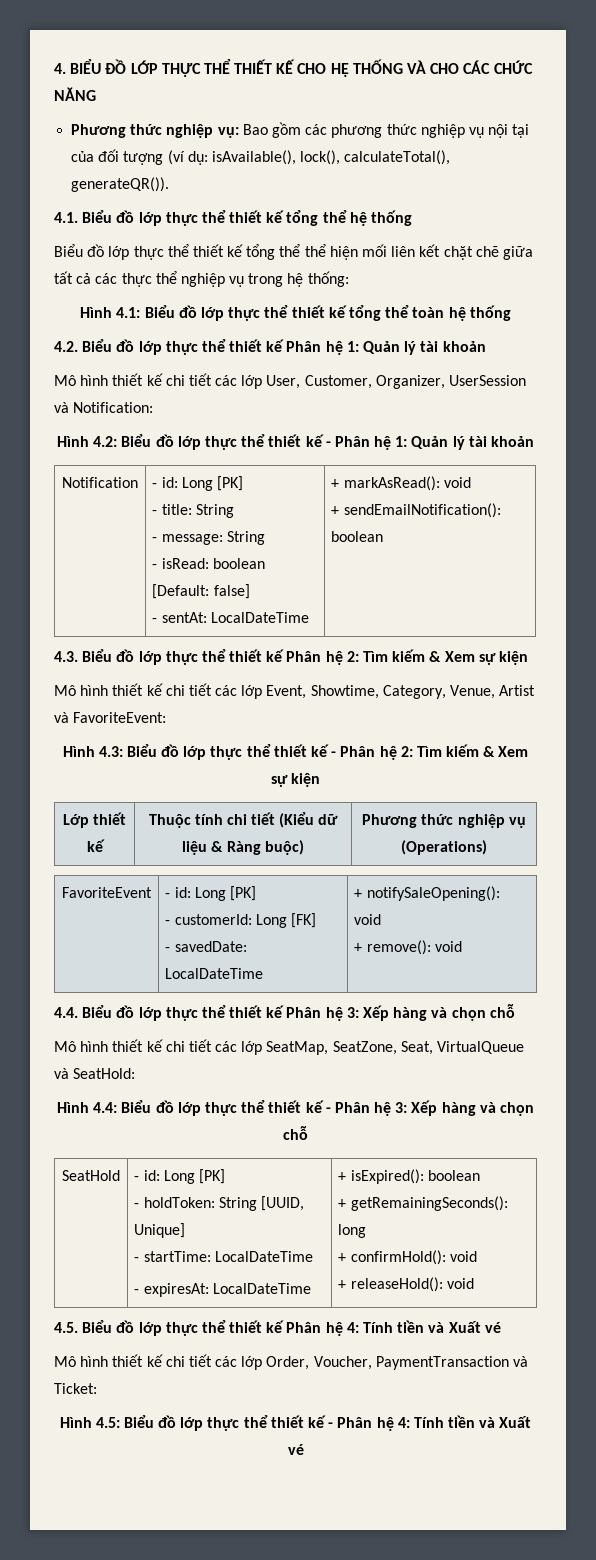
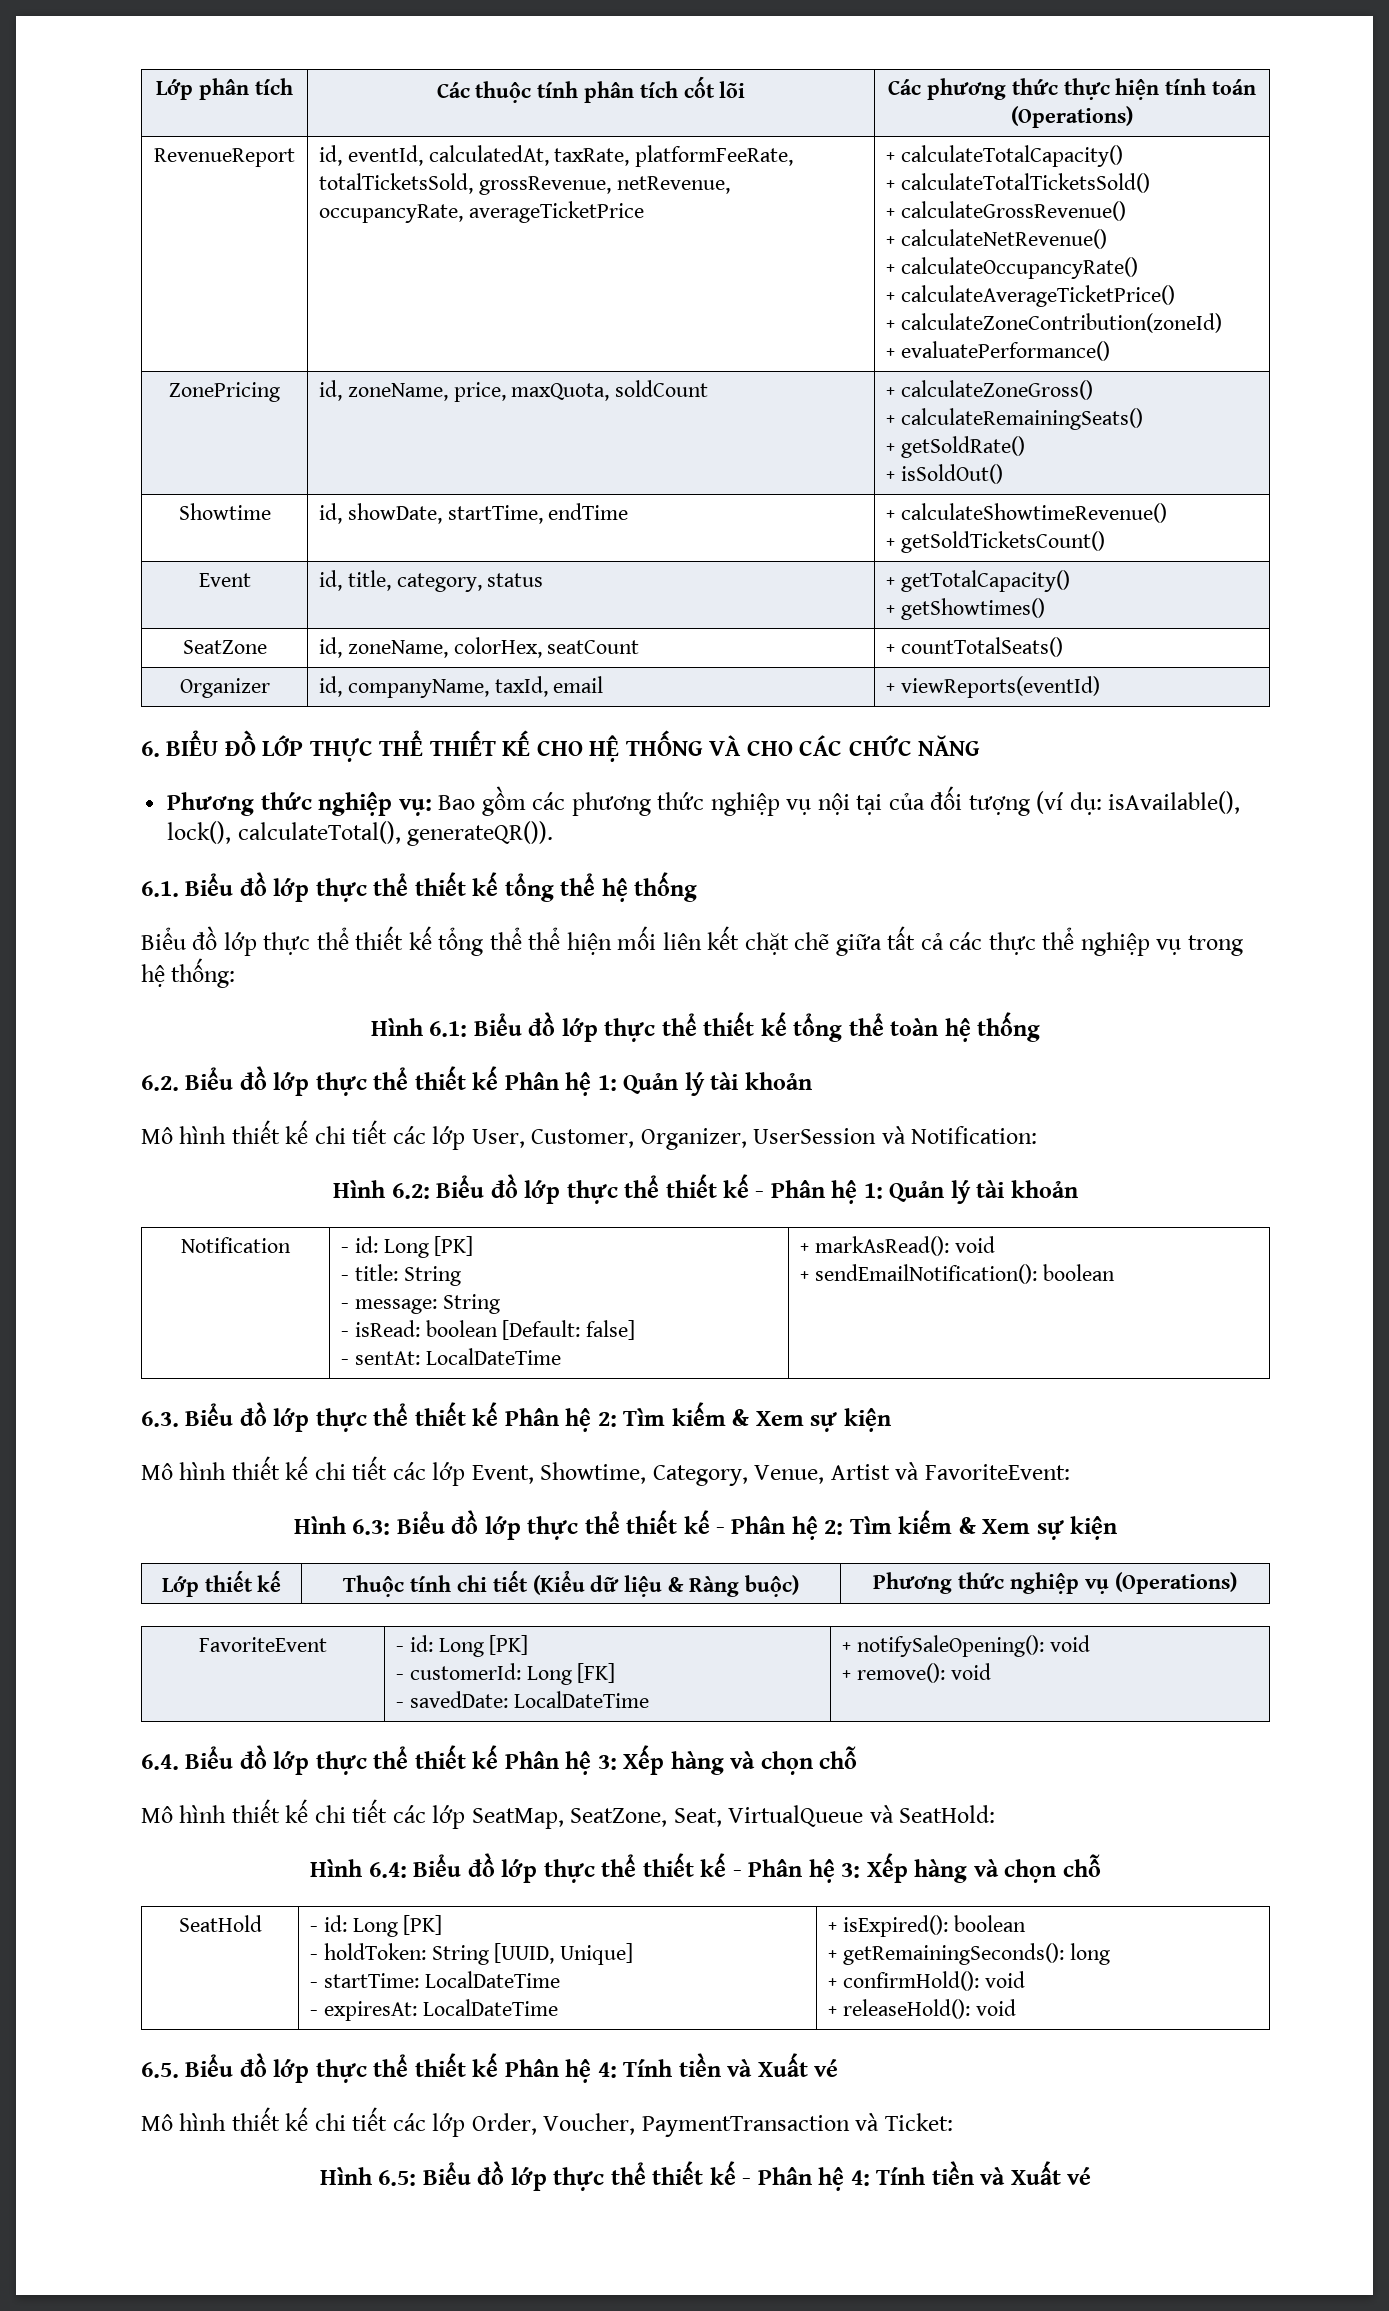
[54,63,66,74] 4. -> [156,78,293,100] [436,76,746,103] [888,78,1256,100] [1011,106,1133,128] [154,148,295,167] [319,145,794,167] [319,173,730,195] [319,201,644,223] [886,145,1123,167] [886,173,1150,193] [886,201,1126,221] [886,229,1107,249] [886,257,1138,279] [886,285,1175,307] [886,313,1222,333] [886,341,1110,361] [169,382,280,402] [319,380,709,402] [886,380,1093,400] [886,408,1143,430] [886,436,1025,458] [886,464,1003,484] [178,503,271,520] [319,503,629,524] [886,503,1167,523] [886,531,1105,553] [198,573,251,587] [319,570,544,592] [886,570,1070,592] [886,598,1045,620] [182,640,267,654] [319,637,640,658] [886,637,1063,657] [179,678,270,698] [319,676,604,698] [886,676,1100,698] [141,741,160,757] Lớp phân tích | Các thuộc tính phân tích cốt lõi | Các phương thức thực hiện tính toán (Operations) // RevenueReport | id, eventId, calculatedAt, taxRate, platformFeeRate, totalTicketsSold, grossRevenue, netRevenue, occupancyRate, averageTicketPrice | + calculateTotalCapacity() // + calculateTotalTicketsSold() // + calculateGrossRevenue() // + calculateNetRevenue() // + calculateOccupancyRate() // + calculateAverageTicketPrice() // + calculateZoneContribution(zoneId) // + evaluatePerformance() // ZonePricing | id, zoneName, price, maxQuota, soldCount | + calculateZoneGross() // + calculateRemainingSeats() // + getSoldRate() // + isSoldOut() // Showtime | id, showDate, startTime, endTime | + calculateShowtimeRevenue() // + getSoldTicketsCount() // Event | id, title, category, status | + getTotalCapacity() // + getShowtimes() // SeatZone | id, zoneName, colorHex, seatCount | + countTotalSeats() // Organizer | id, companyName, taxId, email | + viewReports(eventId) // 6.
[54,212,78,223] 4.1. -> [141,881,179,897] 6.1.
[116,307,141,318] 4.1: -> [429,1021,468,1037] 6.1:
[54,341,78,352] 4.2. -> [141,1075,179,1091] 6.2.
[93,436,118,447] 4.2: -> [391,1183,430,1199] 6.2:
[54,651,78,662] 4.3. -> [141,1411,179,1427] 6.3.
[98,746,123,757] 4.3: -> [352,1519,391,1535] 6.3:
[54,1007,78,1018] 4.4. -> [141,1754,179,1770] 6.4.
[93,1102,118,1113] 4.4: -> [368,1862,407,1878] 6.4:
[54,1322,78,1333] 4.5. -> [141,2062,179,2078] 6.5.
[95,1417,120,1428] 4.5: -> [378,2170,417,2186] 6.5:

